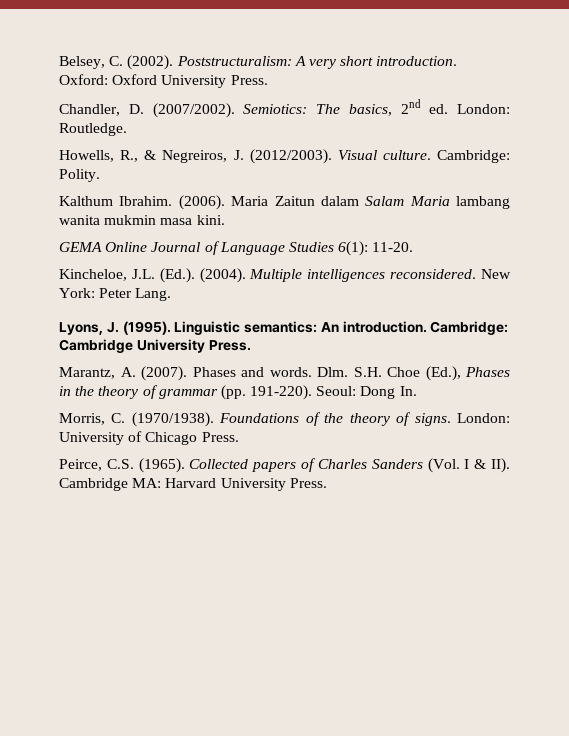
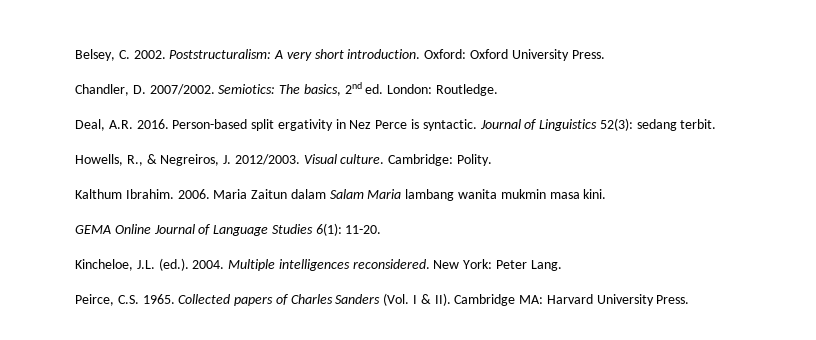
[127,55,174,70] (2002). -> [133,50,166,59] 2002.
[152,103,235,118] (2007/2002). -> [149,84,215,95] 2007/2002.
(127, 129) none -> [75,118,717,131] // Deal, A.R. 2016. Person-based split ergativity in Nez Perce is syntactic. Journal of Linguistics 52(3): sedang terbit.
[249,149,332,164] (2012/2003). -> [234,154,300,165] 2012/2003.
[178,195,225,210] (2006). -> [177,189,210,199] 2006.
[159,268,246,283] (Ed.). (2004). -> [158,258,225,271] (ed.). 2004.
[59,321,509,335] [59,339,251,353] [59,366,510,381] [59,385,417,400] [59,412,511,427] [59,431,239,445] // Lyons, J. (1995). Linguistic semantics: An introduction. Cambridge: Cambridge University Press. // Marantz, A. (2007). Phases and words. Dlm. S.H. Choe (Ed.), Phases in the theory of grammar (pp. 191-220). Seoul: Dong In. // Morris, C. (1970/1938). Foundations of the theory of signs. London: University of Chicago Press. -> (562, 265) none
[138,458,185,473] (1965). -> [142,294,175,304] 1965.

